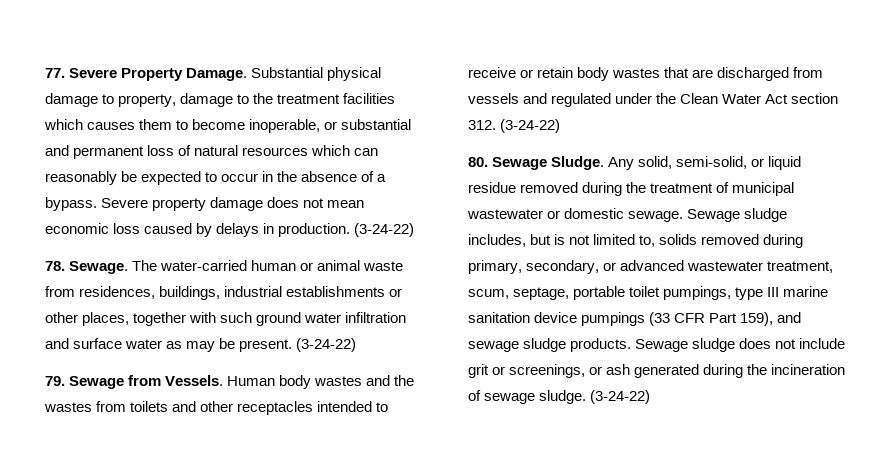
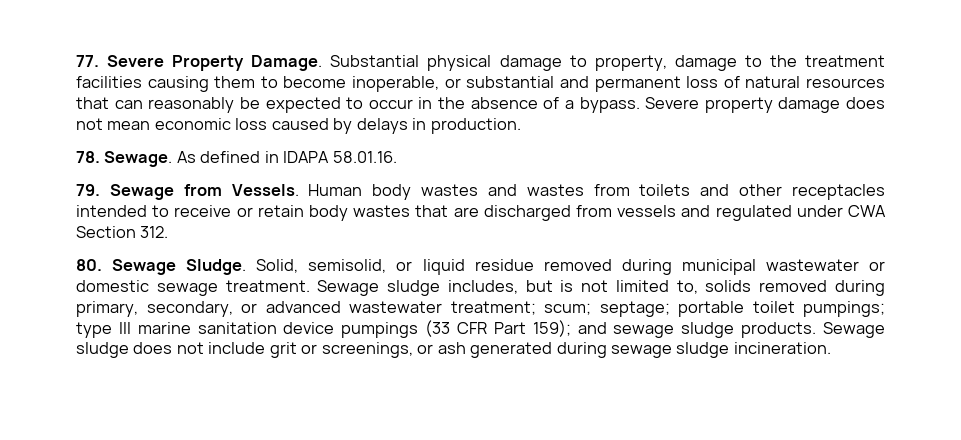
[44,119,136,130] which causes -> [147,76,209,92] causing
[311,145,351,156] which -> [76,97,109,109] that
[354,223,415,237] (3-24-22) -> (521, 126) none
[132,260,404,271] [45,286,403,300] [45,312,407,326] [45,338,357,352] The water-carried human or animal waste from residences, buildings, industrial establishments or other places, together with such ground water infiltration and surface water as may be present. (3-24-22) -> [176,151,397,163] As defined in IDAPA 58.01.16.
[394,375,415,386] the -> (517, 190) none
[656,93,839,104] the Clean Water Act section -> [848,205,887,217] [76,226,136,238] CWA Section
[500,119,561,133] (3-24-22) -> (169, 232) none
[608,156,748,170] Any solid, semi-solid, -> [256,259,387,273] Solid, semisolid,
[626,182,730,193] the treatment of -> (672, 267) none
[628,211,684,222] sewage. -> [156,280,310,296] sewage treatment.
[767,261,834,273] [468,287,570,300] treatment, scum, septage, -> [450,301,670,317] treatment; scum; septage;
[663,286,732,300] pumpings, -> [803,301,885,317] pumpings;
[740,312,774,326] 159), -> [532,320,571,337] 159);
[747,364,846,375] [468,390,651,404] the incineration of sewage sludge. (3-24-22) -> [611,342,831,358] sewage sludge incineration.

